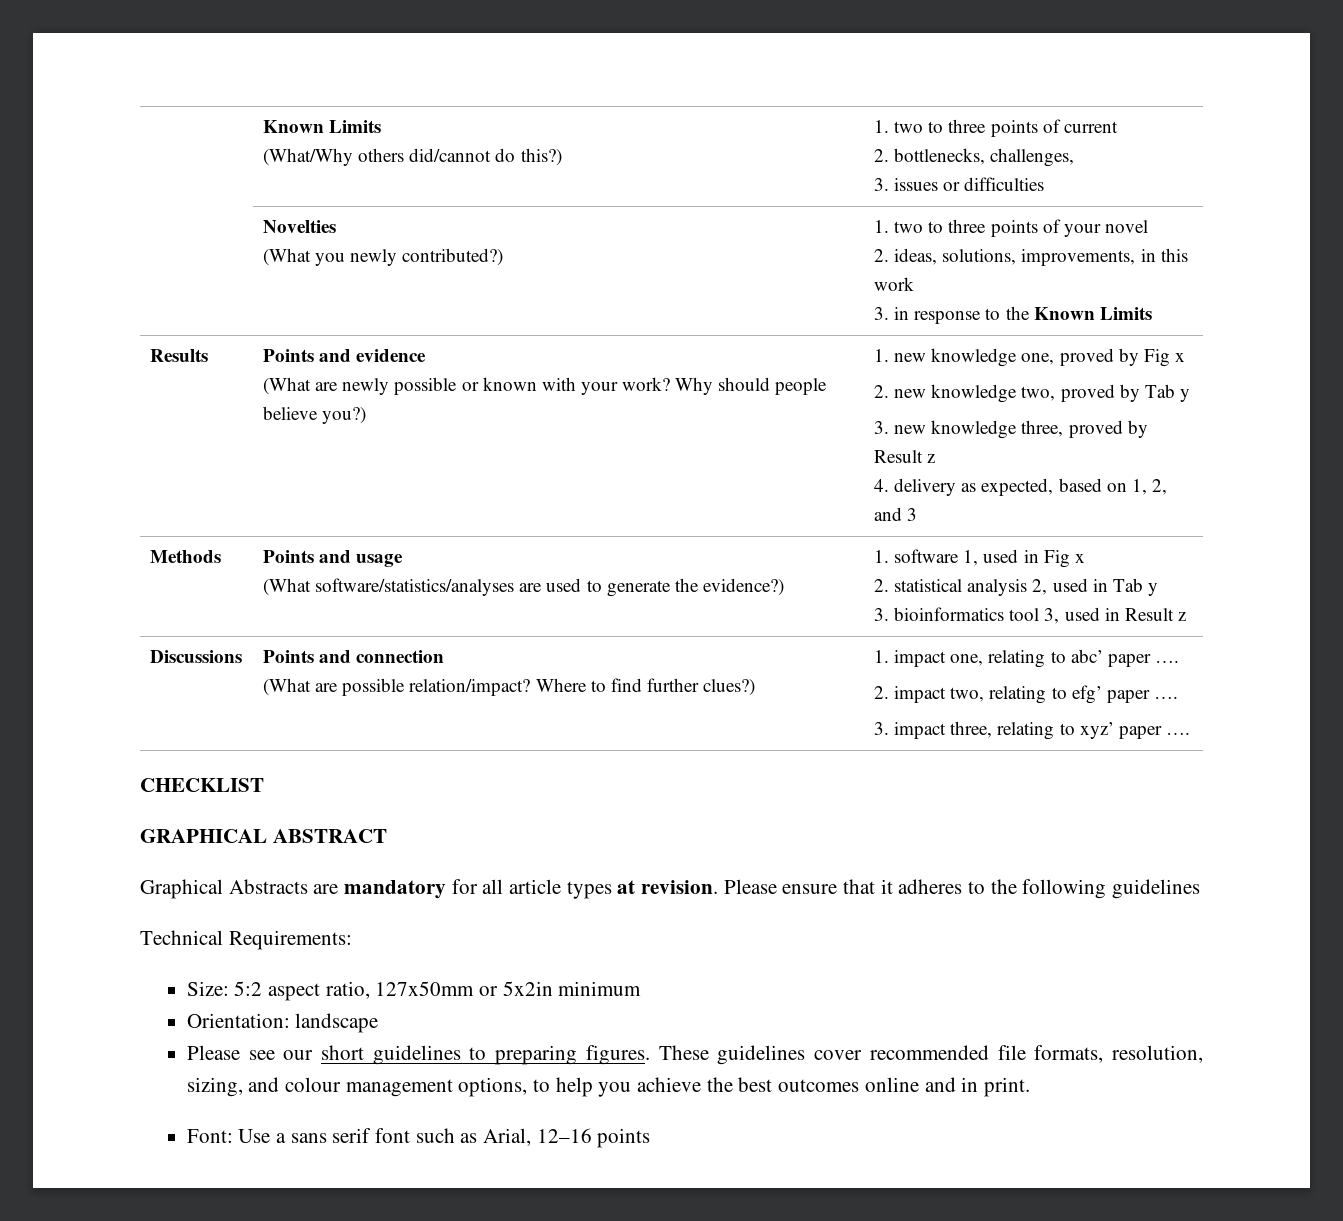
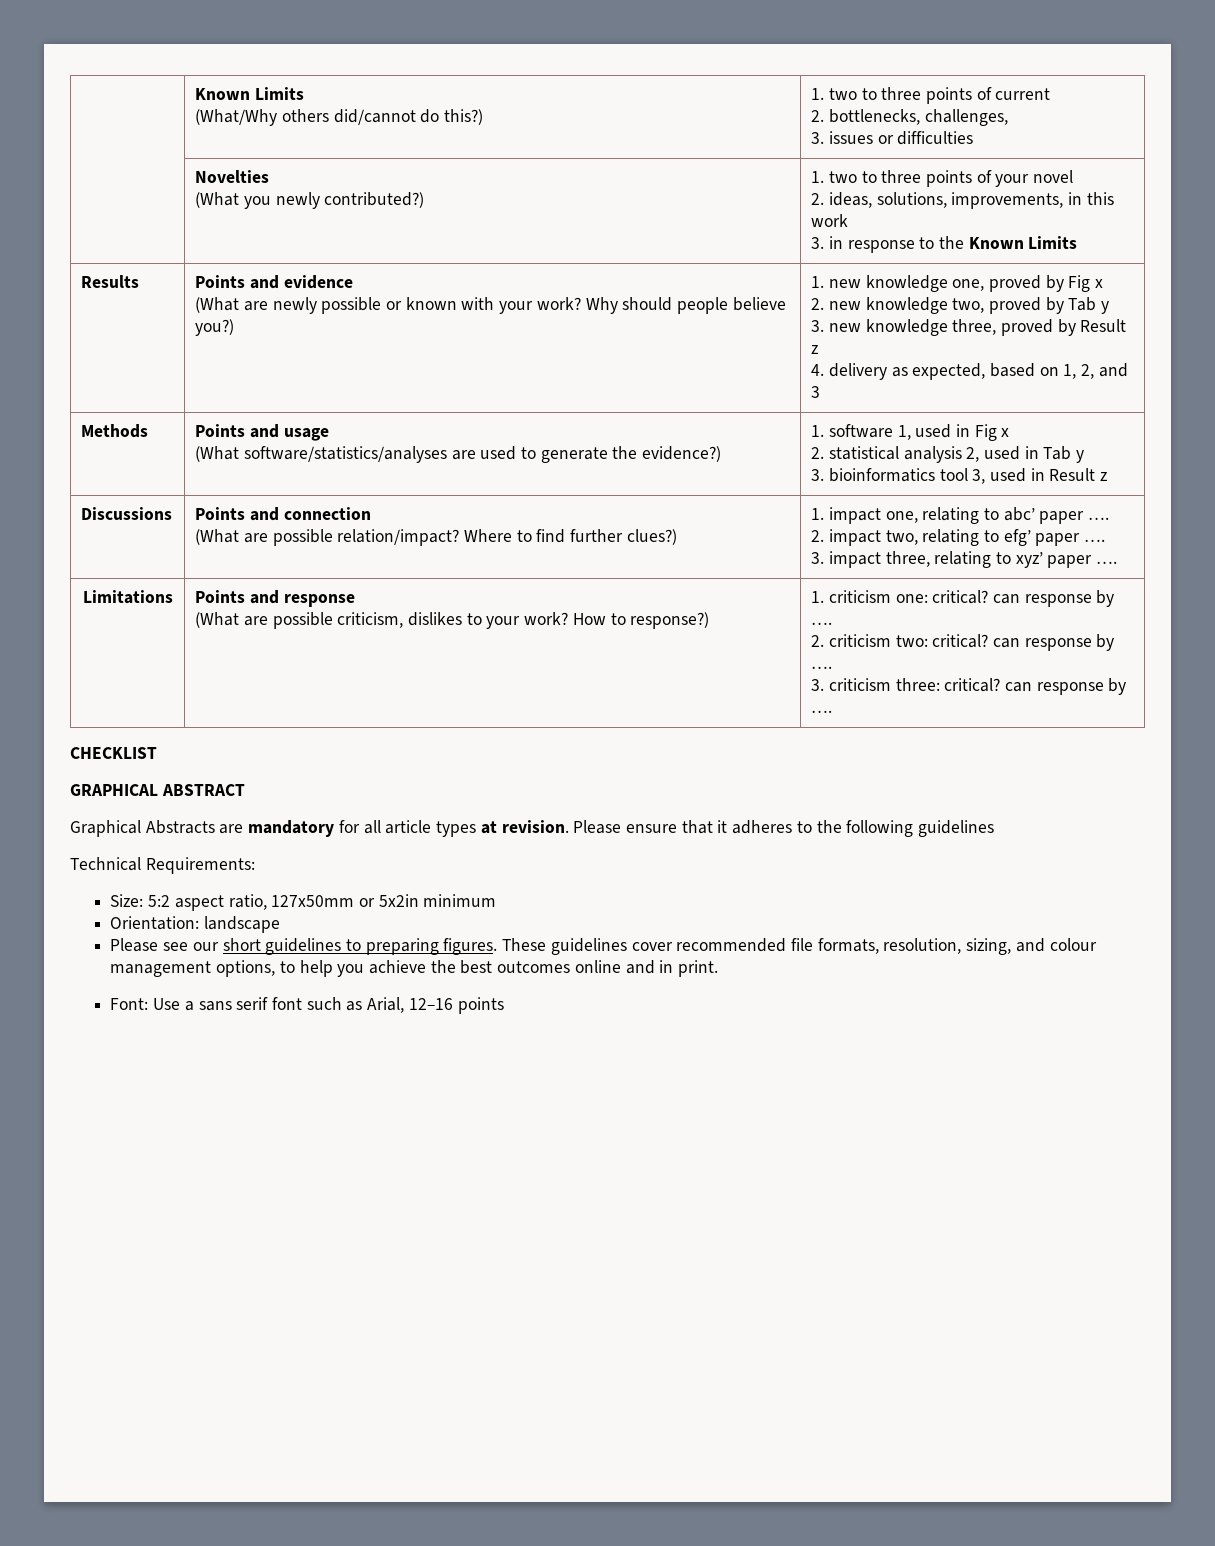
(1190, 733) none -> [82,590,173,604] [195,590,355,607] [195,612,710,629] [811,590,1115,607] [811,622,833,625] [811,634,1115,651] [811,666,833,669] [811,678,1127,695] [811,710,833,713] // Limitations | Points and response // (What are possible criticism, dislikes to your work? How to response?) | 1. criticism one: critical? can response by …. // 2. criticism two: critical? can response by …. // 3. criticism three: critical? can response by ….

